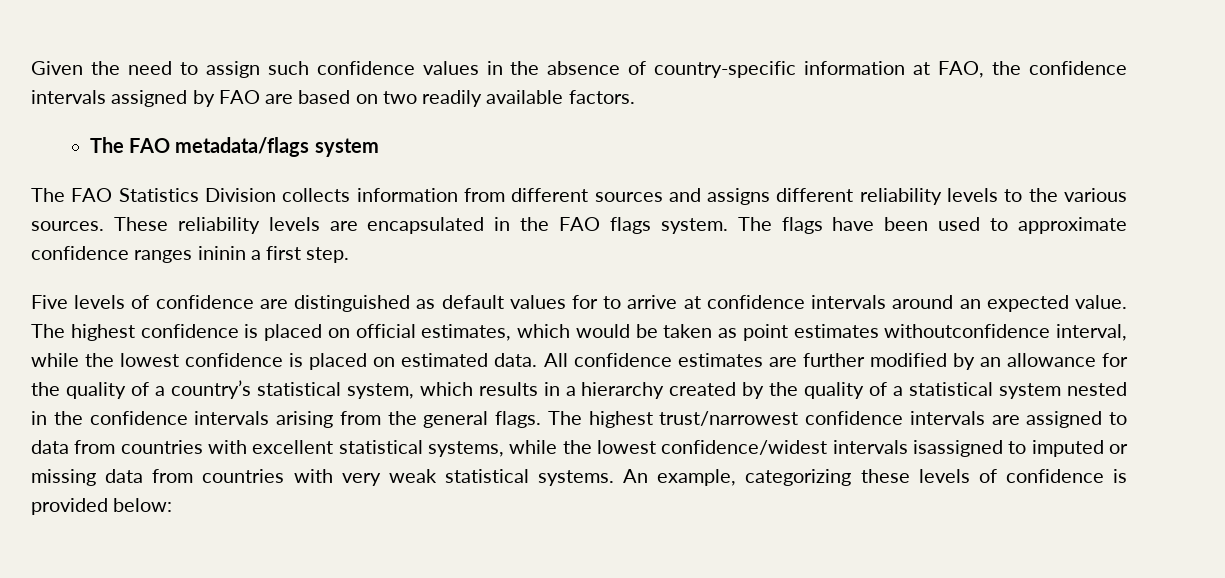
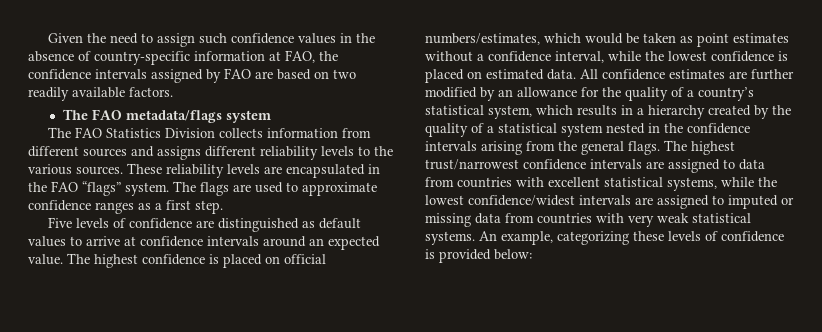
[609,217,651,234] flags -> [82,181,121,196] “flags”
[832,217,929,231] have been -> [233,184,251,192] are
[197,246,246,260] ininin -> [138,203,151,210] as
[572,295,598,309] for -> (66, 241) none
[421,324,512,341] estimates, -> [425,33,540,45] numbers/estimates,
[884,324,1051,338] withoutconfidence -> [425,51,551,62] without a confidence
[913,440,1004,457] isassigned -> [635,195,709,209] are assigned

